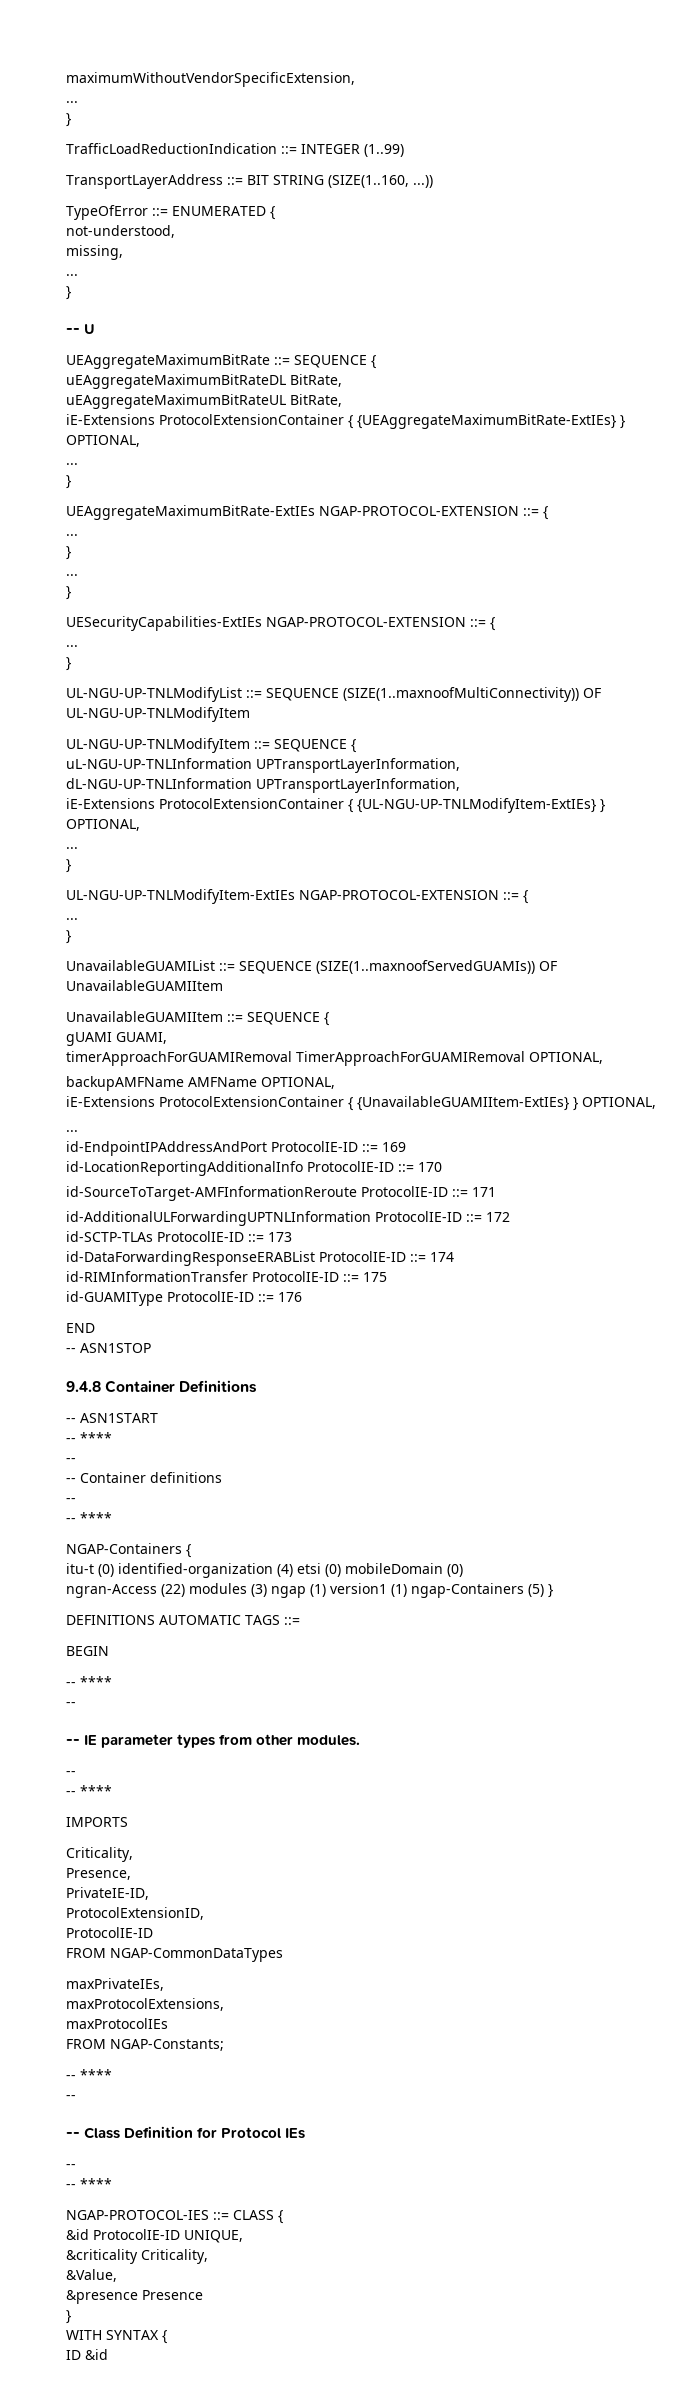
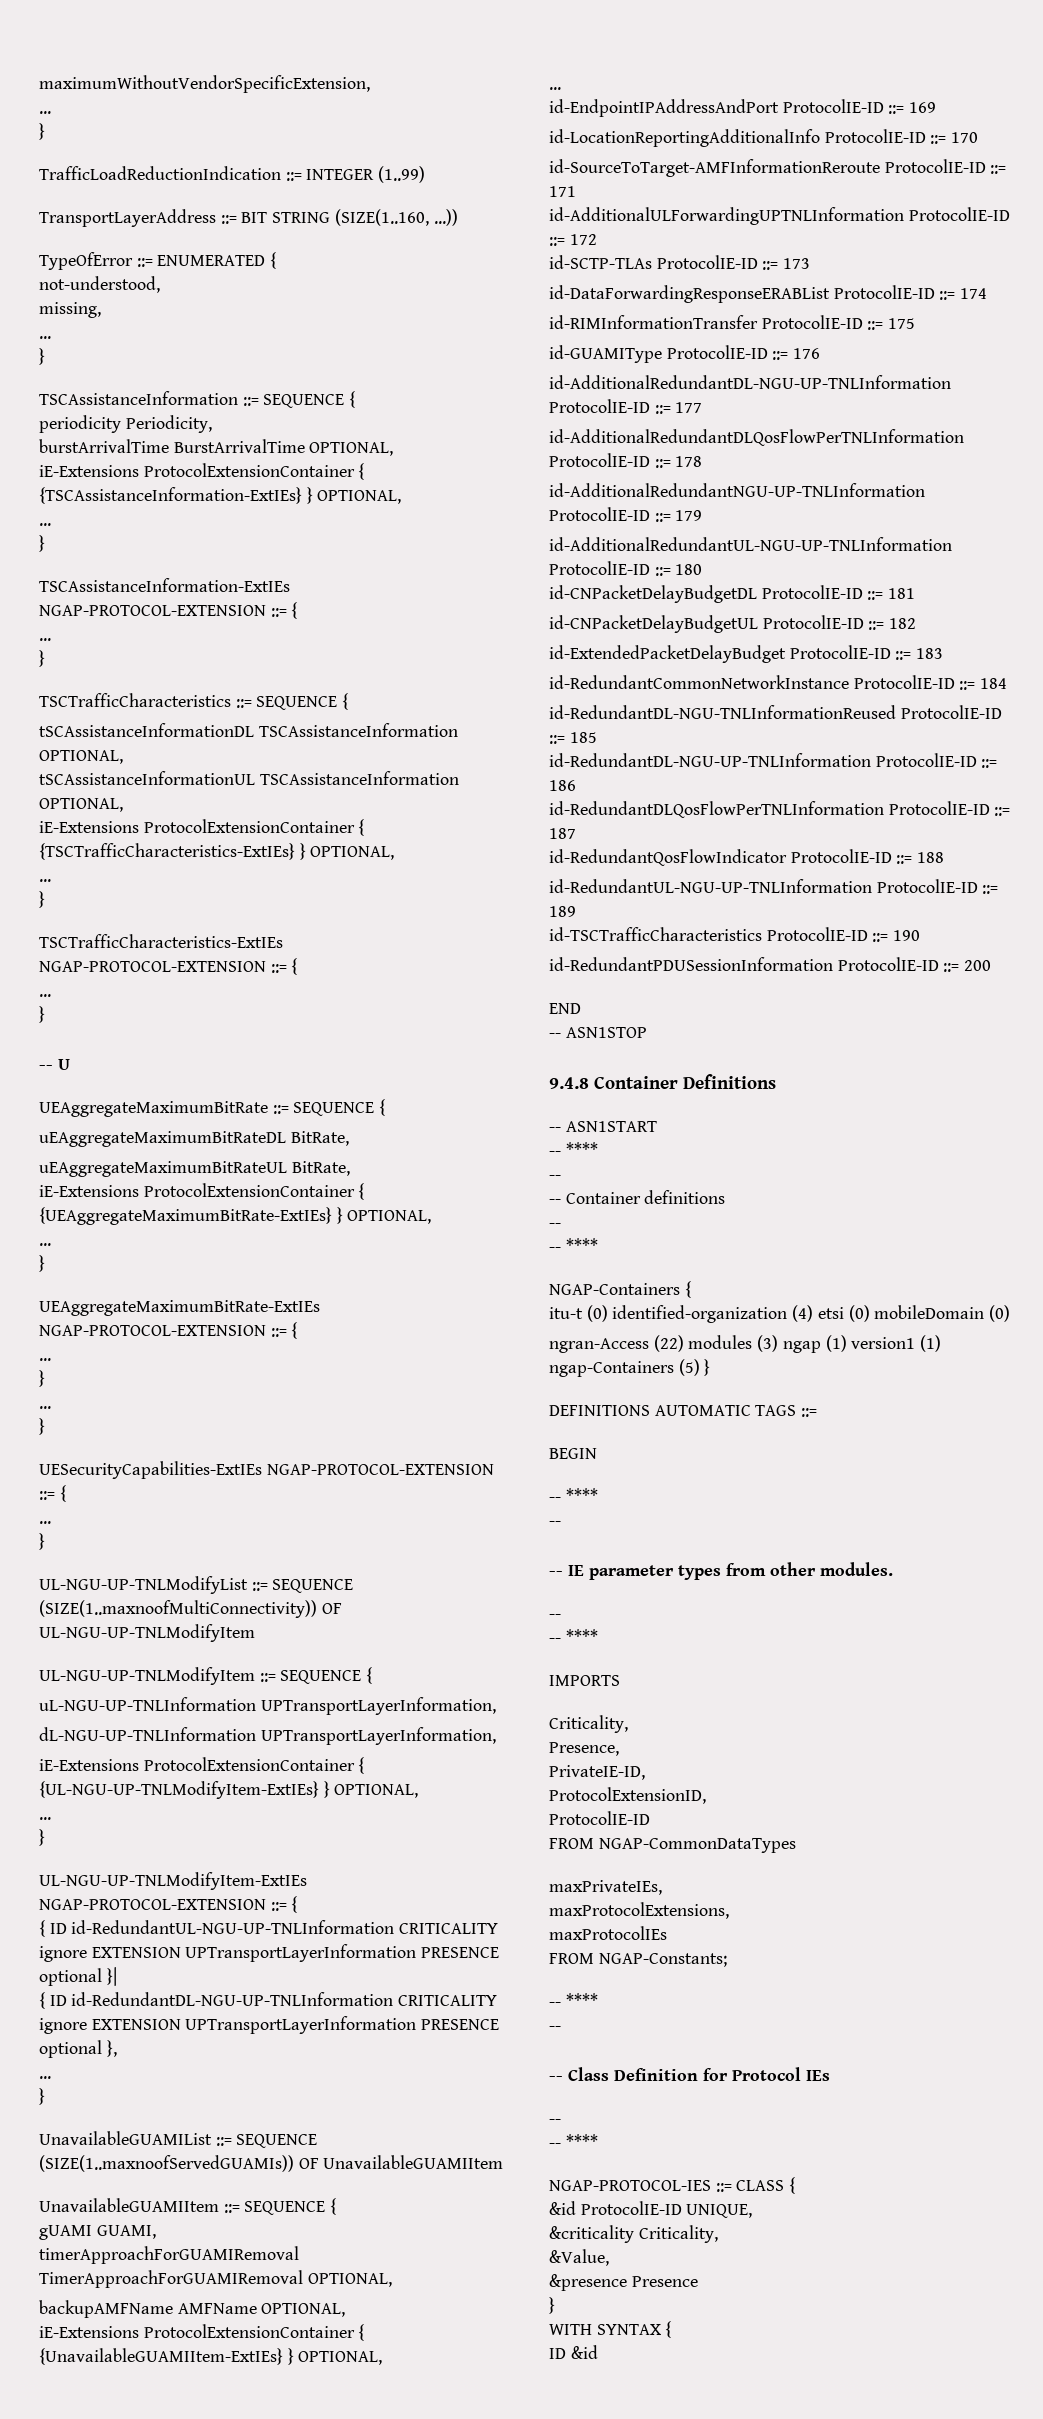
(71, 293) none -> [39,391,356,408] [39,415,212,433] [39,439,394,456] [39,463,365,480] [39,487,402,504] [39,523,51,526] [39,535,45,552] [39,578,290,592] [39,602,298,619] [39,638,51,641] [39,650,45,667] [39,693,349,710] [39,723,458,737] [39,750,123,764] [39,771,459,785] [39,798,123,812] [39,819,365,836] [39,843,395,860] [39,879,51,882] [39,891,45,908] [39,934,283,948] [39,958,298,975] [39,994,51,997] [39,1006,45,1023] // TSCAssistanceInformation ::= SEQUENCE { // periodicity Periodicity, // burstArrivalTime BurstArrivalTime OPTIONAL, // iE-Extensions ProtocolExtensionContainer { {TSCAssistanceInformation-ExtIEs} } OPTIONAL, // ... // } // TSCAssistanceInformation-ExtIEs NGAP-PROTOCOL-EXTENSION ::= { // ... // } // TSCTrafficCharacteristics ::= SEQUENCE { // tSCAssistanceInformationDL TSCAssistanceInformation OPTIONAL, // tSCAssistanceInformationUL TSCAssistanceInformation OPTIONAL, // iE-Extensions ProtocolExtensionContainer { {TSCTrafficCharacteristics-ExtIEs} } OPTIONAL, // ... // } // TSCTrafficCharacteristics-ExtIEs NGAP-PROTOCOL-EXTENSION ::= { // ... // }
(528, 897) none -> [39,1920,499,1937] [39,1944,500,1962] [39,1967,117,1986] [39,1992,498,2009] [39,2016,500,2034] [39,2040,117,2058] // { ID id-RedundantUL-NGU-UP-TNLInformation CRITICALITY ignore EXTENSION UPTransportLayerInformation PRESENCE optional }| // { ID id-RedundantDL-NGU-UP-TNLInformation CRITICALITY ignore EXTENSION UPTransportLayerInformation PRESENCE optional },
(302, 1297) none -> [549,375,951,389] [549,399,703,414] [549,429,964,446] [549,453,703,468] [549,483,925,497] [549,507,703,522] [549,537,952,551] [549,561,703,576] [549,585,916,603] [549,615,917,633] [549,645,944,663] [549,675,1008,690] [549,705,1002,719] [549,732,597,744] [549,753,998,768] [549,780,576,791] [549,801,1011,818] [549,828,576,839] [549,849,945,866] [549,879,999,894] [549,906,576,917] [549,927,921,942] [549,957,992,972] // id-AdditionalRedundantDL-NGU-UP-TNLInformation ProtocolIE-ID ::= 177 // id-AdditionalRedundantDLQosFlowPerTNLInformation ProtocolIE-ID ::= 178 // id-AdditionalRedundantNGU-UP-TNLInformation ProtocolIE-ID ::= 179 // id-AdditionalRedundantUL-NGU-UP-TNLInformation ProtocolIE-ID ::= 180 // id-CNPacketDelayBudgetDL ProtocolIE-ID ::= 181 // id-CNPacketDelayBudgetUL ProtocolIE-ID ::= 182 // id-ExtendedPacketDelayBudget ProtocolIE-ID ::= 183 // id-RedundantCommonNetworkInstance ProtocolIE-ID ::= 184 // id-RedundantDL-NGU-TNLInformationReused ProtocolIE-ID ::= 185 // id-RedundantDL-NGU-UP-TNLInformation ProtocolIE-ID ::= 186 // id-RedundantDLQosFlowPerTNLInformation ProtocolIE-ID ::= 187 // id-RedundantQosFlowIndicator ProtocolIE-ID ::= 188 // id-RedundantUL-NGU-UP-TNLInformation ProtocolIE-ID ::= 189 // id-TSCTrafficCharacteristics ProtocolIE-ID ::= 190 // id-RedundantPDUSessionInformation ProtocolIE-ID ::= 200

